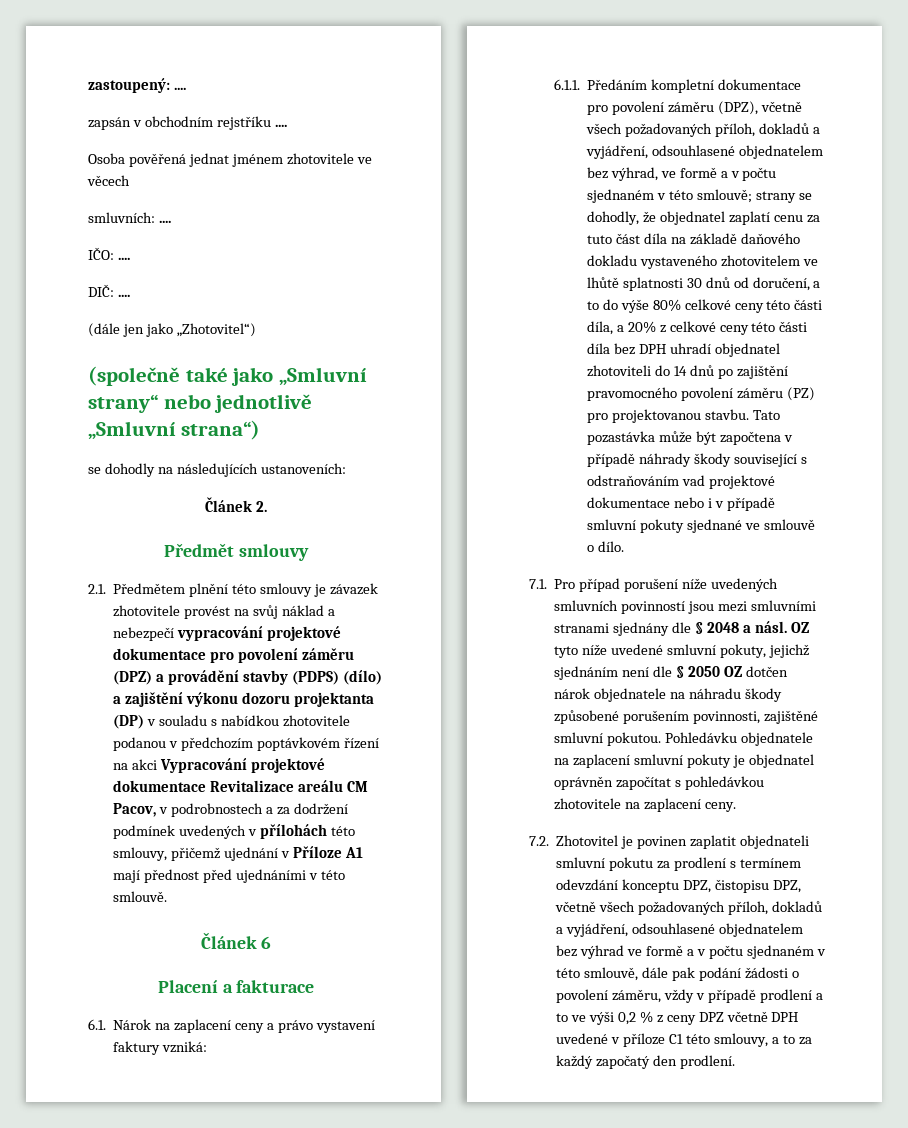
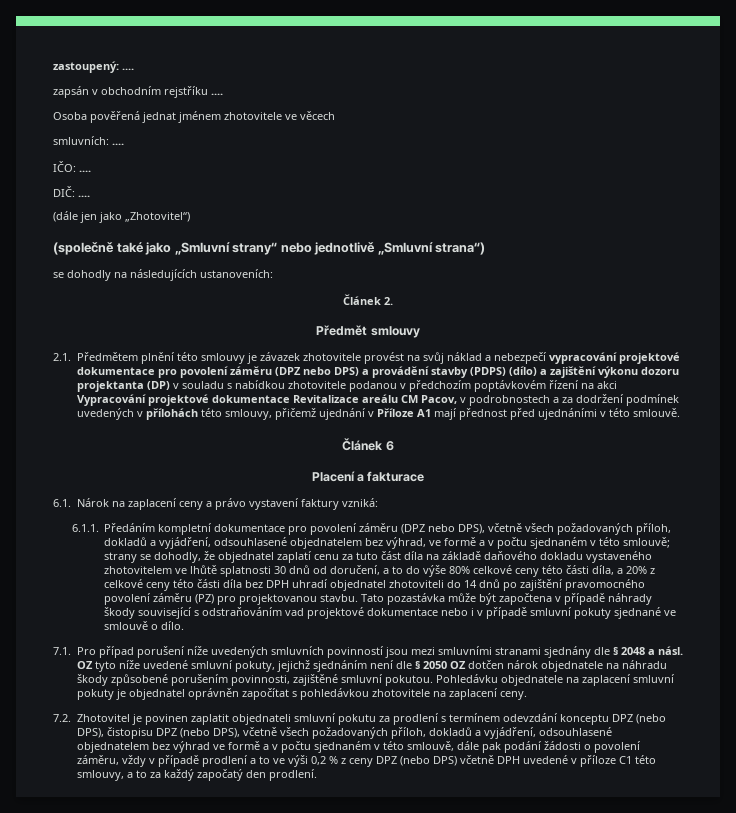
[113,671,153,685] (DPZ) -> [274,367,359,376] (DPZ nebo DPS)
[717,101,758,115] (DPZ), -> [401,524,486,534] (DPZ nebo DPS),
[683,879,801,893] DPZ, čistopisu DPZ, -> [611,714,666,724] [76,727,240,739] DPZ (nebo DPS), čistopisu DPZ (nebo DPS),
(724, 1017) none -> [399,756,457,766] (nebo DPS)

